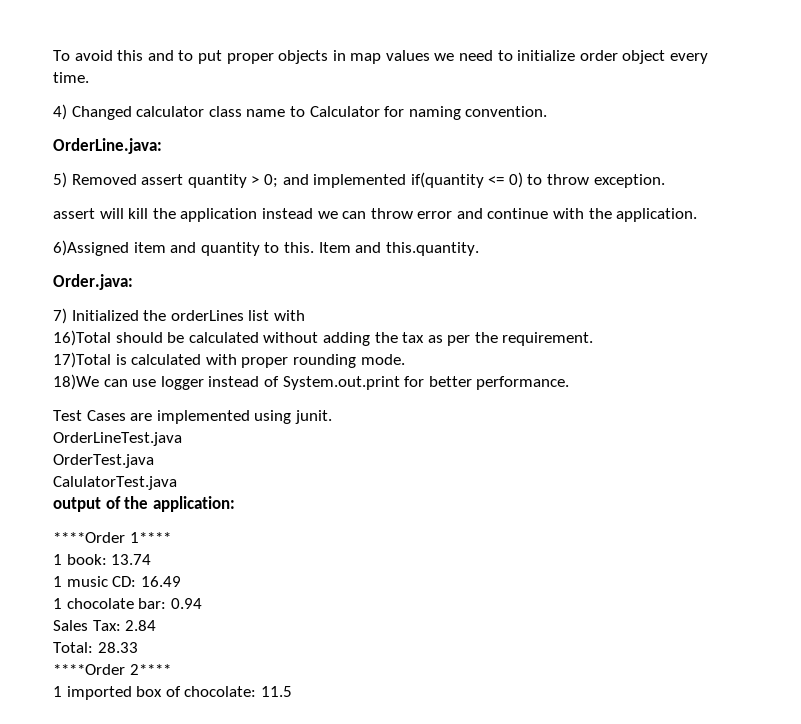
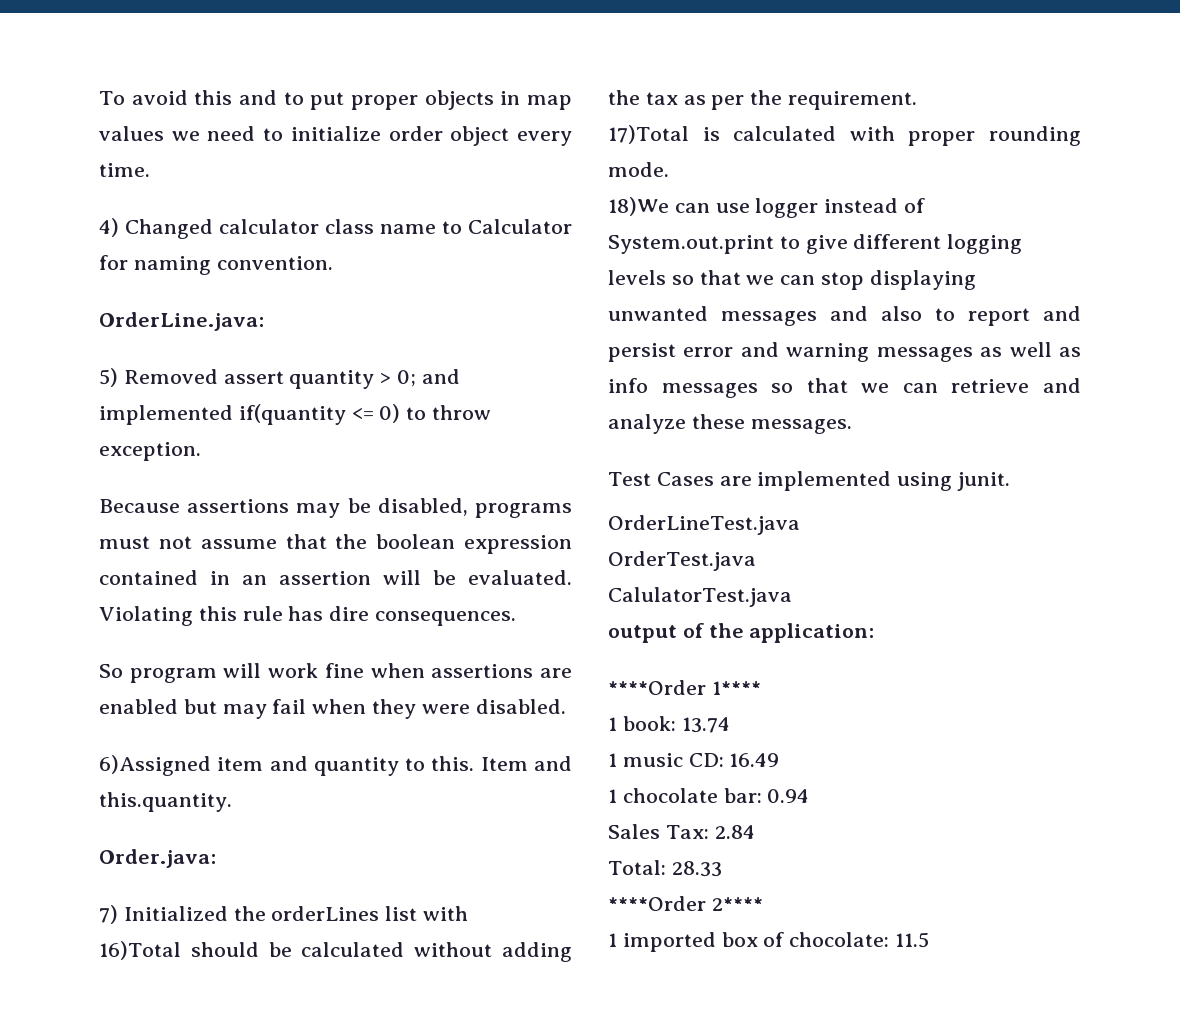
[53,208,698,222] assert will kill the application instead we can throw error and continue with the application. -> [99,498,572,518] [99,534,572,554] [99,570,572,585] [99,606,517,626] [99,663,572,683] [99,699,566,719] Because assertions may be disabled, programs must not assume that the boolean expression contained in an assertion will be evaluated. Violating this rule has dire consequences. // So program will work fine when assertions are enabled but may fail when they were disabled.
[404,376,570,390] for better performance. -> [779,234,1023,254] [608,270,976,290] [608,306,1081,326] [608,342,1081,362] [608,378,1081,398] [608,414,852,434] to give different logging levels so that we can stop displaying unwanted messages and also to report and persist error and warning messages as well as info messages so that we can retrieve and analyze these messages.

